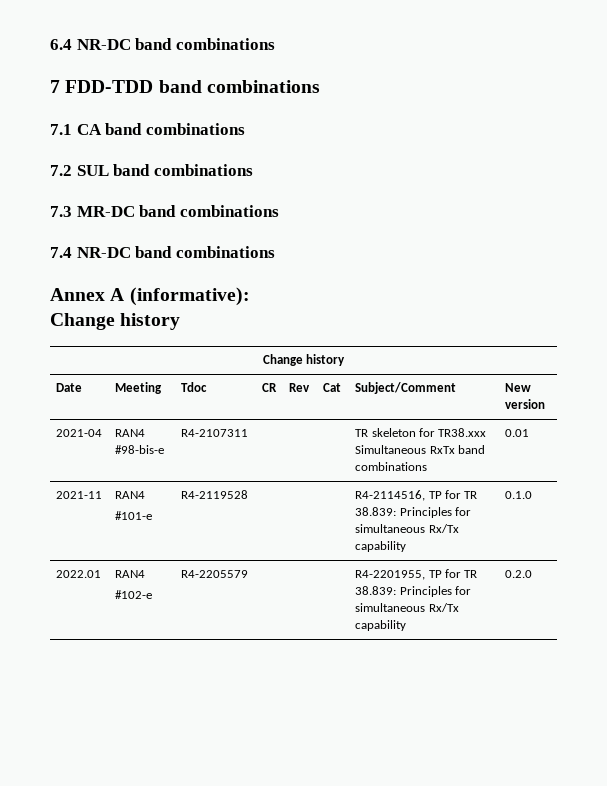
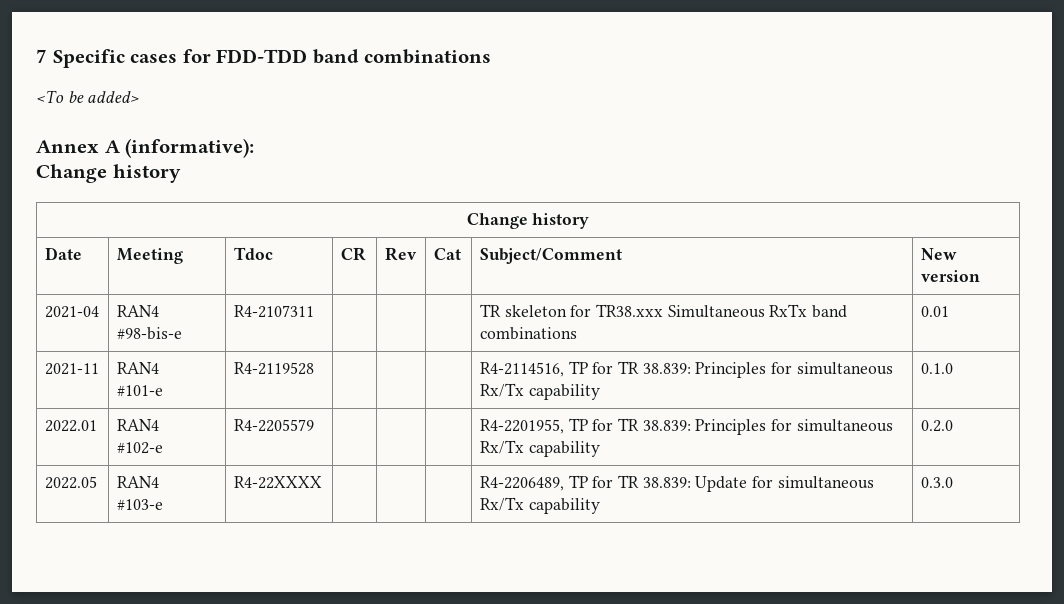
[50,38,275,50] [50,80,320,93] [50,123,245,135] [50,164,253,176] [50,205,279,217] [50,246,275,258] 6.4 NR-DC band combinations // 7 FDD-TDD band combinations // 7.1 CA band combinations // 7.2 SUL band combinations // 7.3 MR-DC band combinations // 7.4 NR-DC band combinations -> [36,49,492,68] [36,90,140,103] 7 Specific cases for FDD-TDD band combinations // <To be added>
(533, 574) none -> [44,476,97,489] [116,476,159,488] [116,499,163,511] [233,476,322,489] [479,475,874,492] [479,497,600,514] [920,477,953,488] // 2022.05 | RAN4 // #103-e | R4-22XXXX | | | | R4-2206489, TP for TR 38.839: Update for simultaneous Rx/Tx capability | 0.3.0

